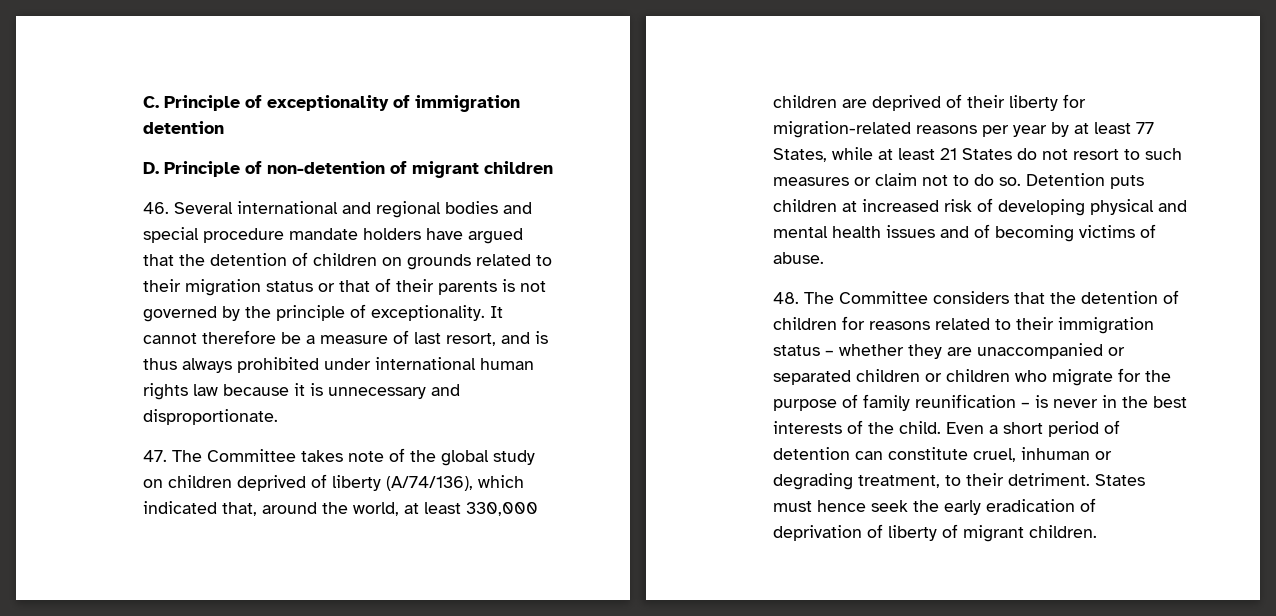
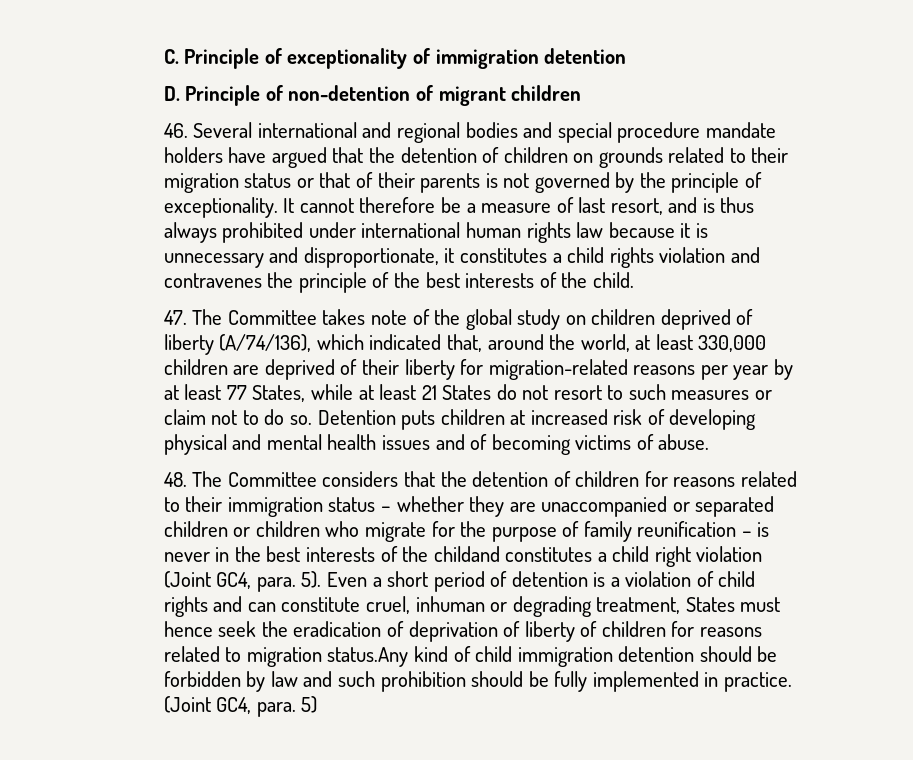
[143,409,279,425] disproportionate. -> [303,247,760,268] [163,272,634,293] disproportionate, it constitutes a child rights violation and contravenes the principle of the best interests of the child.
[899,421,942,434] child. -> [433,546,763,567] [163,571,322,592] childand constitutes a child right violation (Joint GC4, para. 5).
(851, 453) none -> [593,571,756,587] [163,596,243,617] is a violation of child rights and
[945,473,1091,486] to their detriment. -> (681, 605) none
[944,500,982,515] early -> (288, 629) none
[963,525,1098,542] migrant children. -> [601,621,762,637] [163,646,778,667] [163,671,792,692] [163,696,318,717] children for reasons related to migration status.Any kind of child immigration detention should be forbidden by law and such prohibition should be fully implemented in practice. (Joint GC4, para. 5)

